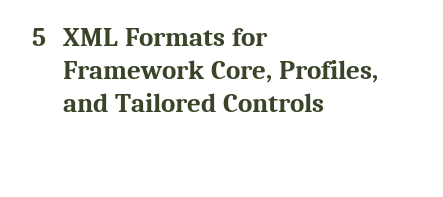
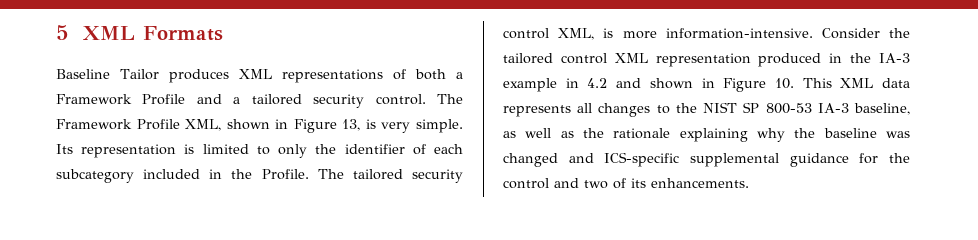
[232,28,269,46] [62,60,379,83] [62,93,325,112] for Framework Core, Profiles, and Tailored Controls -> [56,69,464,83] [56,94,463,108] [56,119,463,133] [56,144,464,158] [56,169,464,183] [503,28,910,40] [503,53,910,67] [503,78,910,92] [503,102,910,117] [503,128,910,142] [503,152,910,167] [503,178,749,189] // Baseline Tailor produces XML representations of both a Framework Profile and a tailored security control. The Framework Profile XML, shown in Figure 13, is very simple. Its representation is limited to only the identifier of each subcategory included in the Profile. The tailored security control XML, is more information-intensive. Consider the tailored control XML representation produced in the IA-3 example in 4.2 and shown in Figure 10. This XML data represents all changes to the NIST SP 800-53 IA-3 baseline, as well as the rationale explaining why the baseline was changed and ICS-specific supplemental guidance for the control and two of its enhancements.

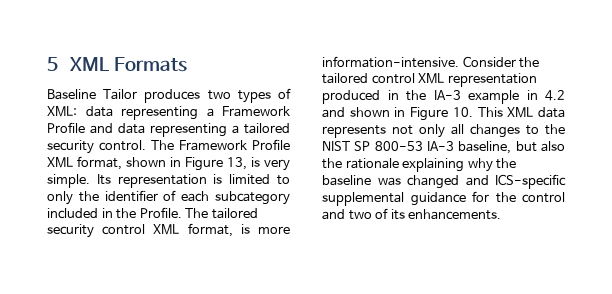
[238,69,446,83] XML representations of both -> [207,88,291,103] [47,106,198,120] two types of XML: data representing
(222, 99) none -> [118,123,227,137] data representing
[185,119,222,131] XML, -> [47,156,122,170] XML format,
[558,28,595,40] XML, -> [153,223,233,237] XML format,
(571, 111) none -> [392,124,445,138] not only
[503,128,574,138] as well as -> [515,141,565,152] but also

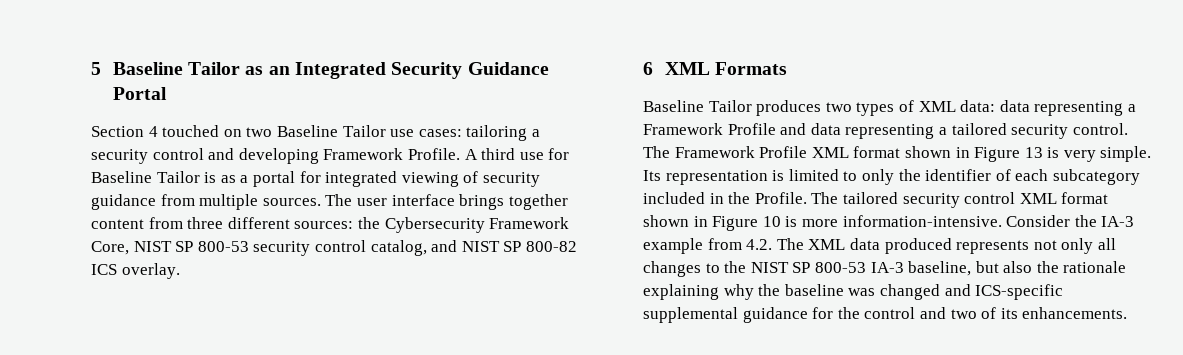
(58, 64) none -> [112,62,549,79] [112,87,167,100] [91,125,540,141] [91,148,570,164] [91,171,540,187] [91,194,568,210] [91,217,570,233] [91,240,577,256] [91,263,180,279] [643,62,653,75] Baseline Tailor as an Integrated Security Guidance Portal // Section 4 touched on two Baseline Tailor use cases: tailoring a security control and developing Framework Profile. A third use for Baseline Tailor is as a portal for integrated viewing of security guidance from multiple sources. The user interface brings together content from three different sources: the Cybersecurity Framework Core, NIST SP 800-53 security control catalog, and NIST SP 800-82 ICS overlay. // 6
[47,106,77,117] XML: -> [918,100,996,112] XML data:
[77,156,247,171] format, shown in Figure 13, -> [853,146,1043,162] format shown in Figure 13
[187,223,233,237] format, -> [1061,192,1109,204] [643,215,781,231] format shown in Figure 10
[322,73,537,87] [322,90,565,104] [322,107,503,121] tailored control XML representation produced in the IA-3 example in 4.2 and shown in Figure 10. This -> [1101,216,1135,227] [643,238,804,254] IA-3 example from 4.2. The
(565, 112) none -> [884,238,952,254] produced

